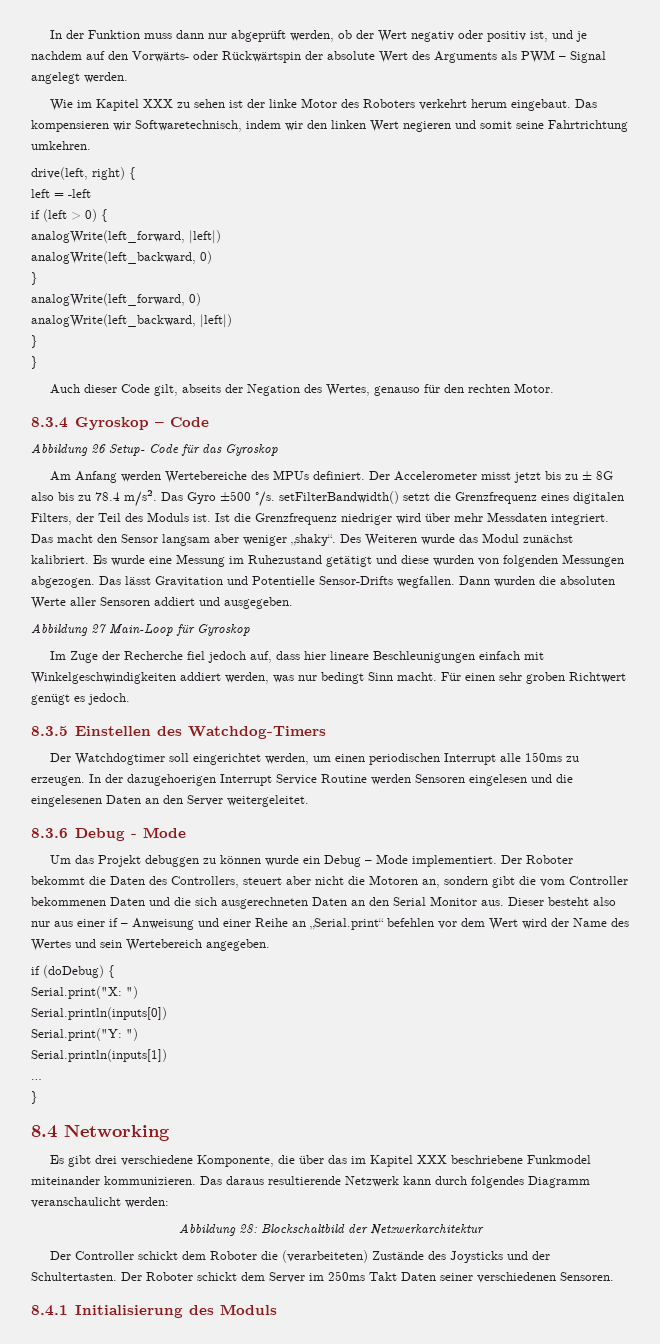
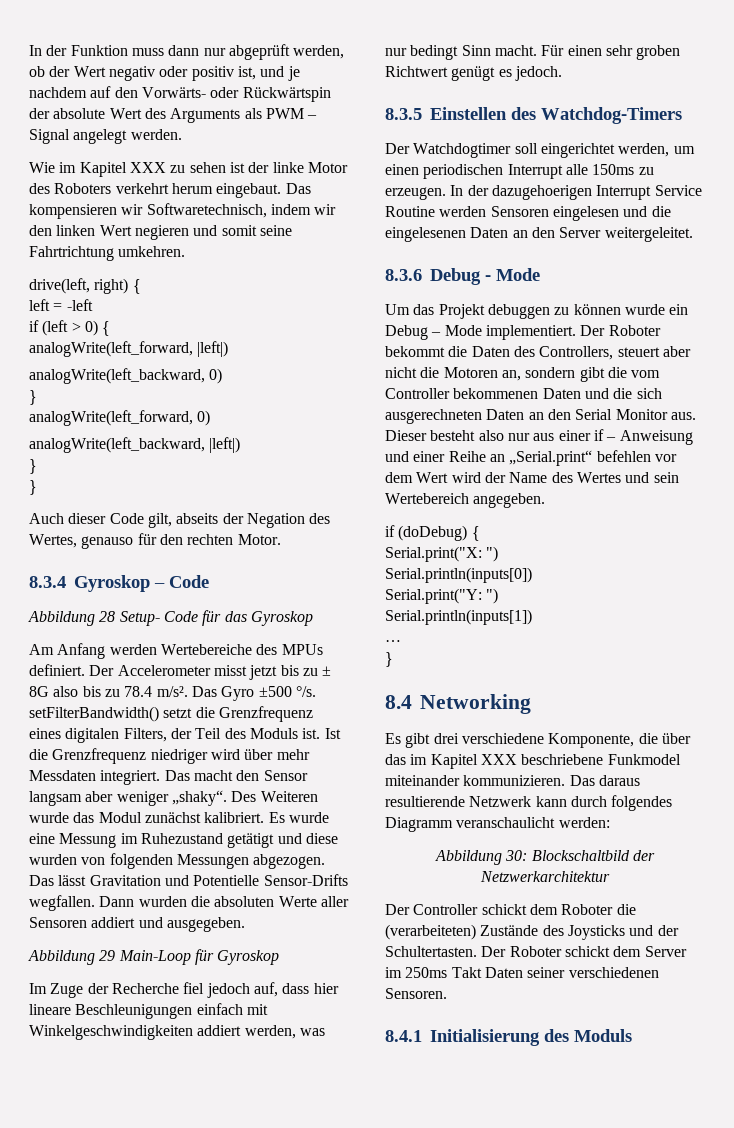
[91,444,106,453] 26 -> [99,611,116,622] 28
[91,624,107,633] 27 -> [99,950,116,961] 29
[238,1224,257,1233] 28: -> [505,850,528,861] 30:

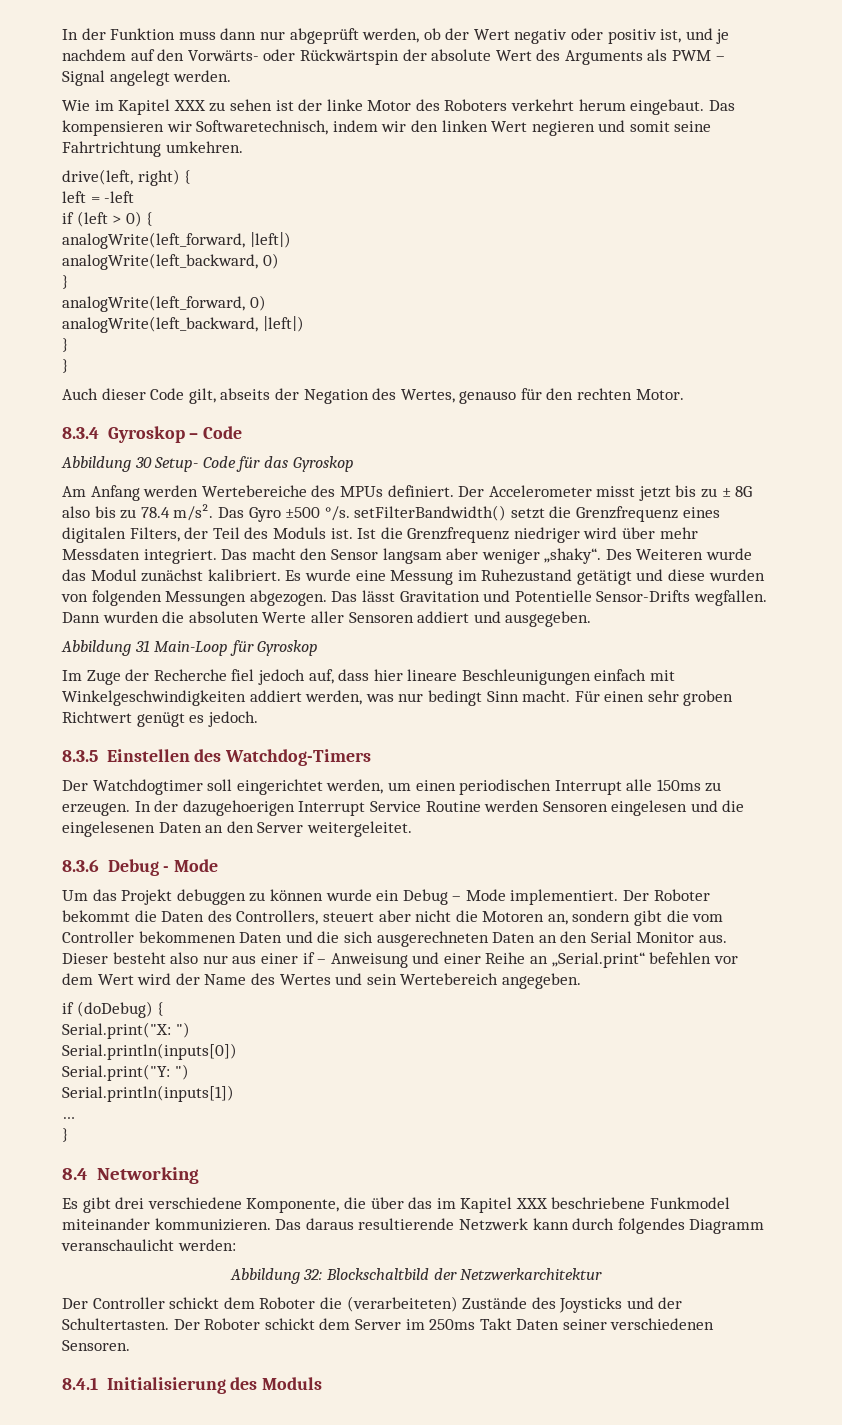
[99,611,116,622] 28 -> [134,457,152,468] 30
[99,950,116,961] 29 -> [134,640,150,652] 31
[505,850,528,861] 30: -> [303,1269,323,1280] 32:

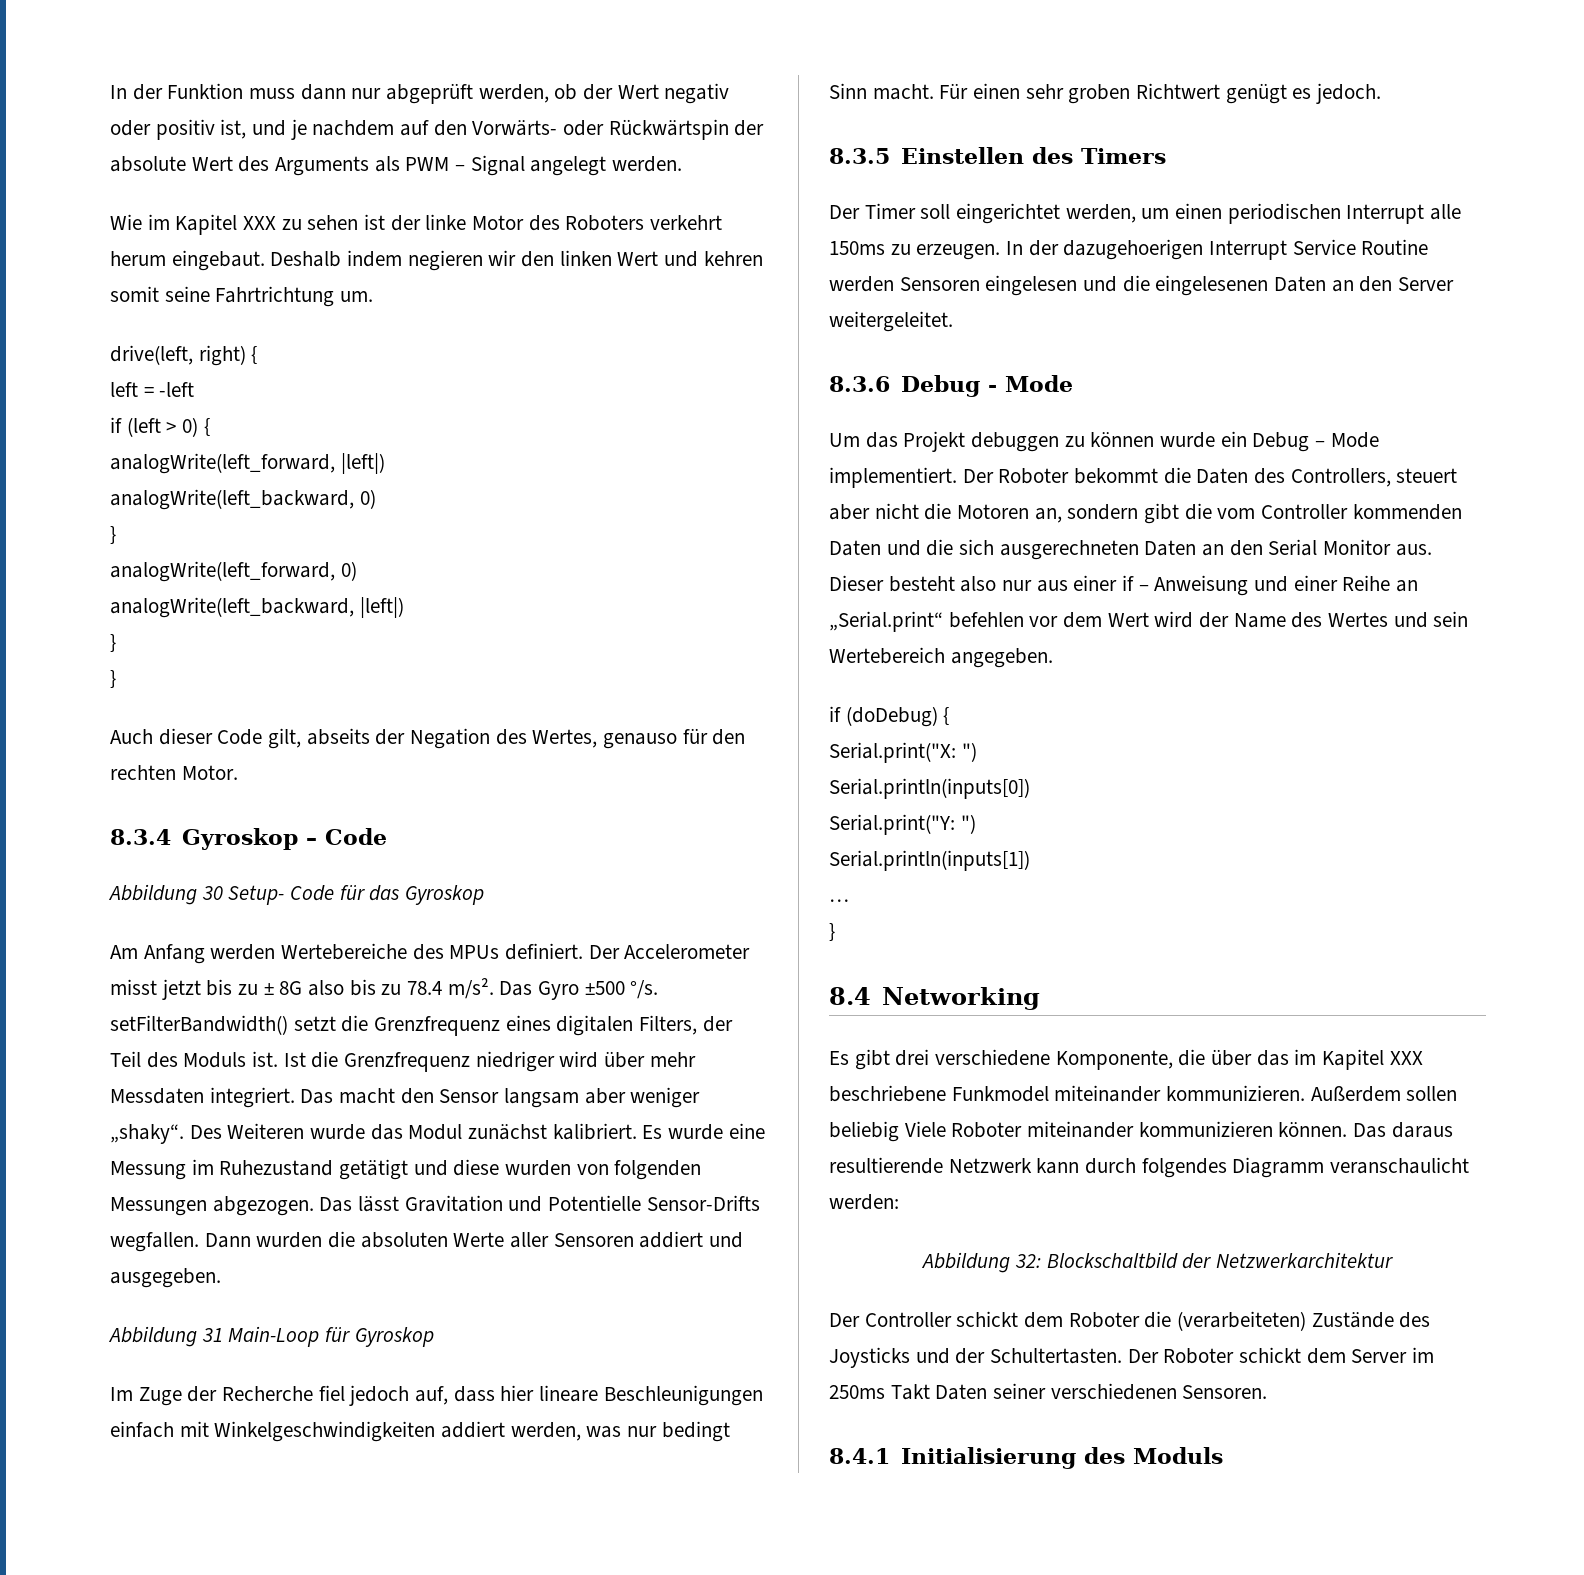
[708,100,735,111] [62,120,378,136] Das kompensieren wir Softwaretechnisch, indem -> [270,250,483,271] Deshalb indem negieren
[531,120,626,136] negieren und -> [664,251,763,267] und kehren
[165,141,243,153] umkehren. -> [340,291,374,302] um.
[225,749,372,766] [62,779,203,795] Watchdog-Timers // Der Watchdogtimer -> [1080,148,1166,164] [829,203,916,219] Timers // Der Timer
[138,931,236,943] bekommenen -> [1352,504,1462,520] kommenden
(271, 1224) none -> [1310,1086,1458,1102] [829,1121,1348,1142] Außerdem sollen beliebig Viele Roboter miteinander kommunizieren können.

